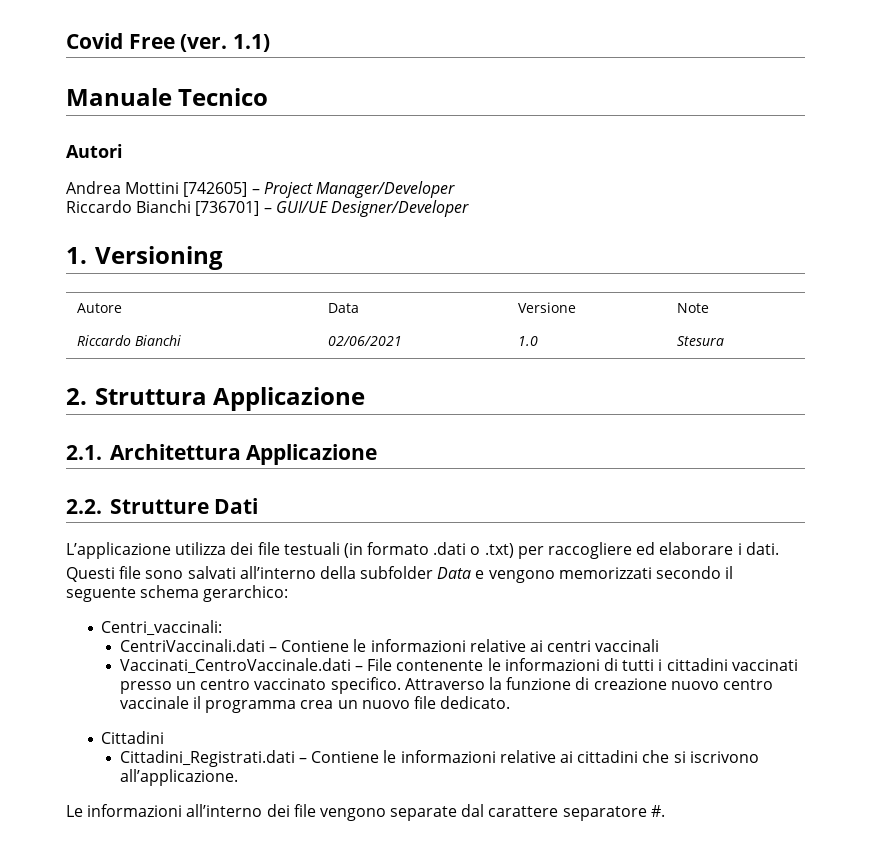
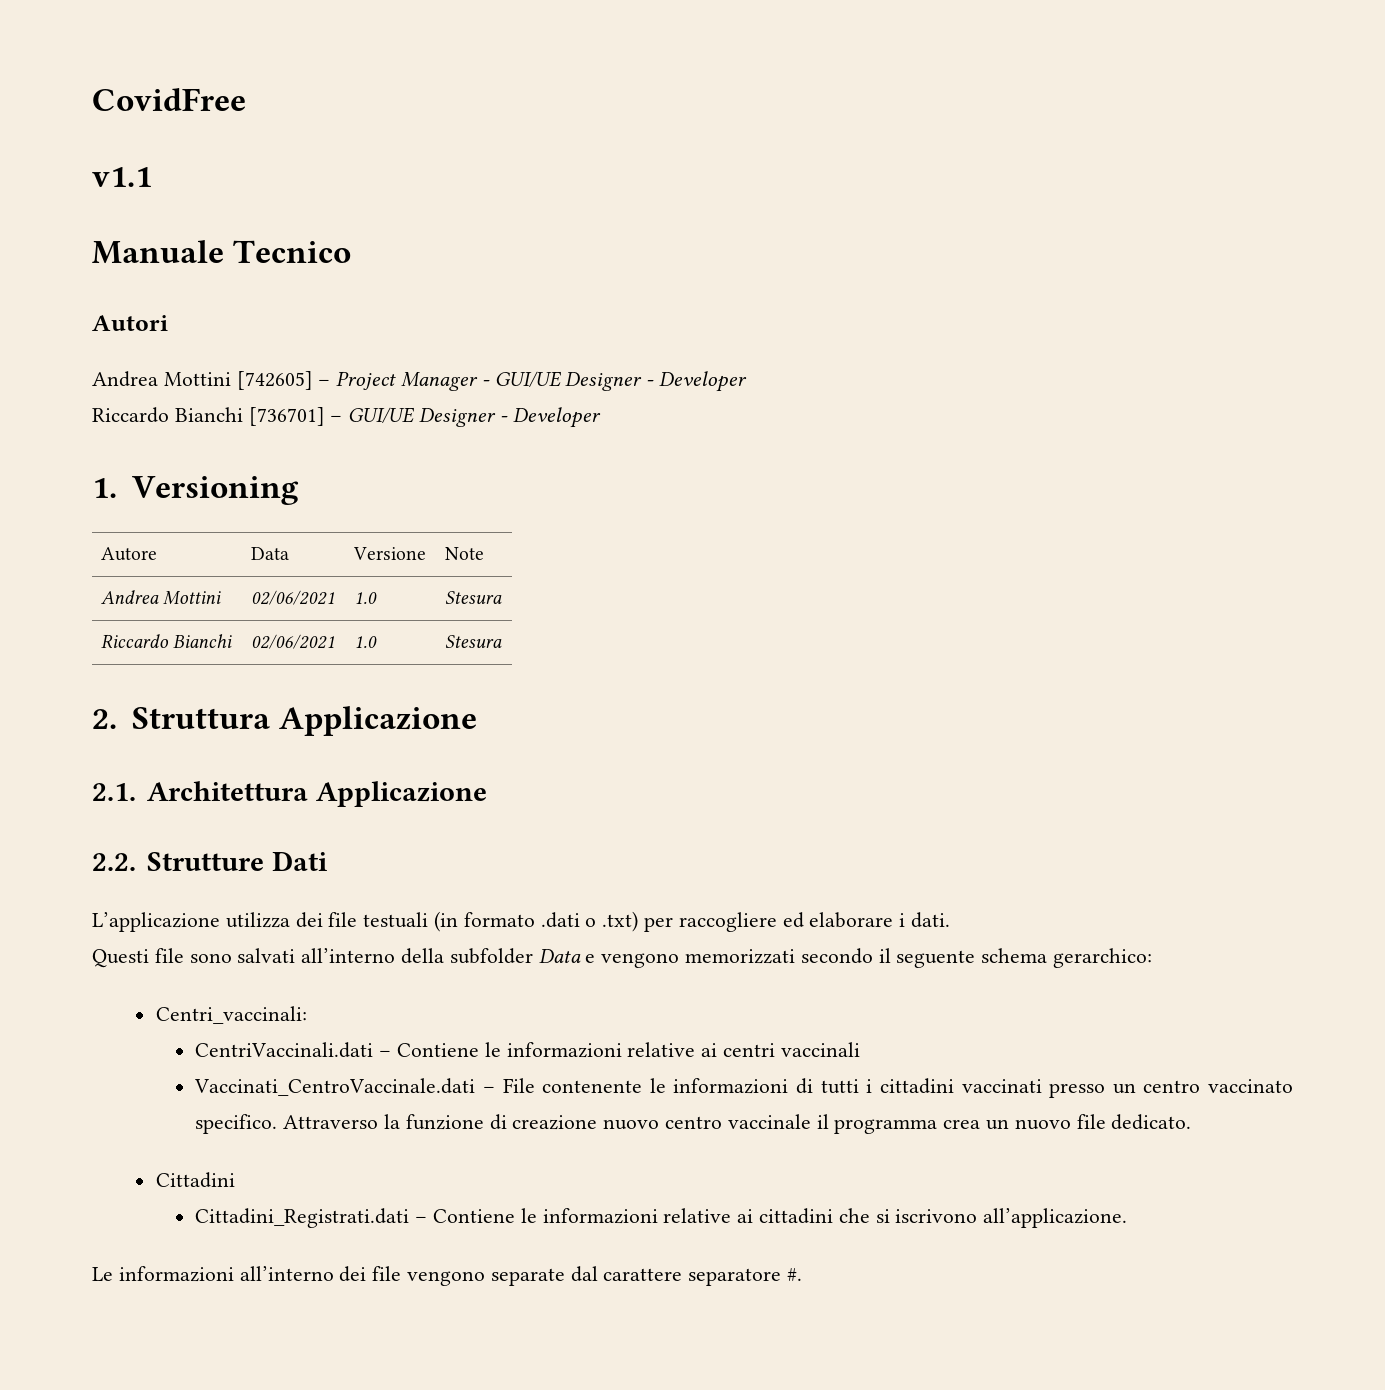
[66,33,271,52] Covid Free (ver. 1.1) -> [92,88,246,111] [92,167,152,187] CovidFree // v1.1
[315,181,455,198] Manager/Developer -> [401,371,748,392] Manager - GUI/UE Designer - Developer
[330,200,469,217] Designer/Developer -> [419,407,601,428] Designer - Developer
(709, 308) none -> [100,590,222,605] [250,590,335,605] [353,592,377,604] [444,591,502,604] // Andrea Mottini | 02/06/2021 | 1.0 | Stesura

